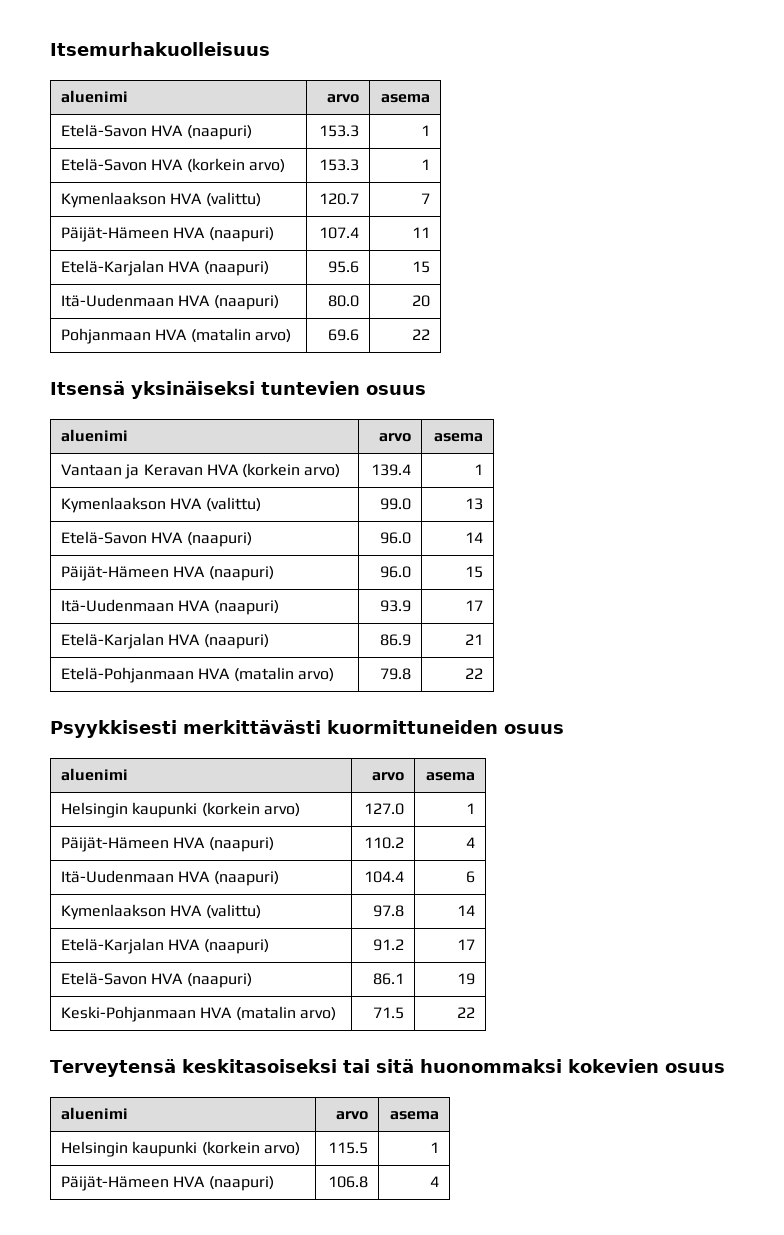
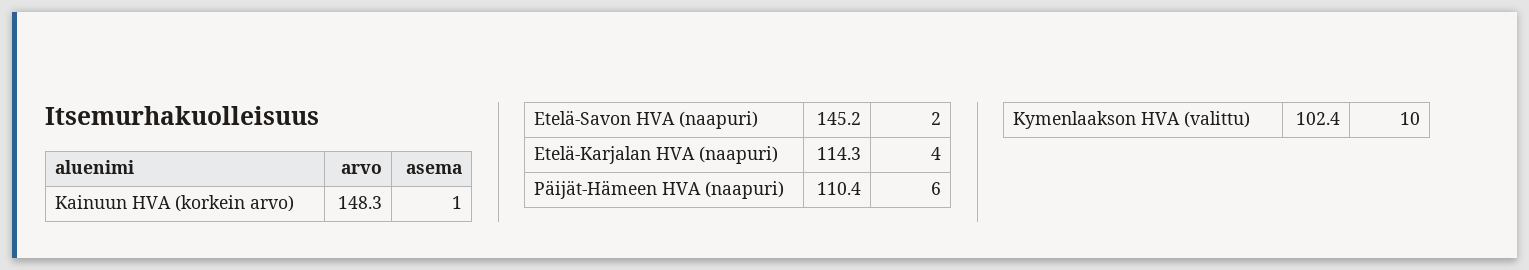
[60,124,252,140] [319,125,360,137] [421,125,431,136] [60,158,285,173] [319,159,360,171] [421,159,431,170] [60,192,261,208] [319,193,360,205] [421,193,431,204] [60,227,274,242] [319,227,360,239] [412,227,431,238] [60,260,269,276] [328,261,360,273] [412,261,431,273] [60,294,279,310] [328,295,360,307] [412,295,431,307] [60,328,291,344] [328,329,360,341] [412,329,431,340] [50,381,426,399] [60,429,128,442] [379,433,412,442] [434,433,484,442] [60,463,341,479] [371,464,412,476] [474,464,484,475] [60,497,261,513] [380,498,412,510] [465,498,484,510] [60,531,252,547] [380,532,412,544] [465,532,484,543] [60,566,274,581] [380,566,412,578] [465,566,484,578] [60,599,279,615] [380,600,412,612] [465,600,484,611] [60,633,269,649] [380,634,412,646] [465,634,484,645] [60,667,334,683] [380,668,412,680] [465,668,484,679] [50,720,564,738] [60,768,128,781] [372,772,405,781] [426,772,476,781] [60,802,300,818] [364,803,405,815] [466,803,476,814] [60,837,274,852] [364,837,405,849] [466,837,476,848] [60,870,279,886] [364,871,405,883] [466,871,476,883] [60,904,261,920] [373,905,405,917] [457,905,476,916] [60,938,269,954] [373,939,405,951] [457,939,476,950] [60,972,252,988] [373,973,405,985] [457,973,476,985] [60,1006,336,1022] [373,1007,405,1019] [457,1007,476,1018] [50,1059,725,1077] [60,1107,128,1120] [336,1111,369,1120] [390,1111,440,1120] [60,1141,300,1157] [328,1142,369,1154] [430,1142,440,1153] [60,1176,274,1191] [328,1176,369,1188] [430,1176,440,1187] Etelä-Savon HVA (naapuri) | 153.3 | 1 // Etelä-Savon HVA (korkein arvo) | 153.3 | 1 // Kymenlaakson HVA (valittu) | 120.7 | 7 // Päijät-Hämeen HVA (naapuri) | 107.4 | 11 // Etelä-Karjalan HVA (naapuri) | 95.6 | 15 // Itä-Uudenmaan HVA (naapuri) | 80.0 | 20 // Pohjanmaan HVA (matalin arvo) | 69.6 | 22 // Itsensä yksinäiseksi tuntevien osuus // aluenimi | arvo | asema // Vantaan ja Keravan HVA (korkein arvo) | 139.4 | 1 // Kymenlaakson HVA (valittu) | 99.0 | 13 // Etelä-Savon HVA (naapuri) | 96.0 | 14 // Päijät-Hämeen HVA (naapuri) | 96.0 | 15 // Itä-Uudenmaan HVA (naapuri) | 93.9 | 17 // Etelä-Karjalan HVA (naapuri) | 86.9 | 21 // Etelä-Pohjanmaan HVA (matalin arvo) | 79.8 | 22 // Psyykkisesti merkittävästi kuormittuneiden osuus // aluenimi | arvo | asema // Helsingin kaupunki (korkein arvo) | 127.0 | 1 // Päijät-Hämeen HVA (naapuri) | 110.2 | 4 // Itä-Uudenmaan HVA (naapuri) | 104.4 | 6 // Kymenlaakson HVA (valittu) | 97.8 | 14 // Etelä-Karjalan HVA (naapuri) | 91.2 | 17 // Etelä-Savon HVA (naapuri) | 86.1 | 19 // Keski-Pohjanmaan HVA (matalin arvo) | 71.5 | 22 // Terveytensä keskitasoiseksi tai sitä huonommaksi kokevien osuus // aluenimi | arvo | asema // Helsingin kaupunki (korkein arvo) | 115.5 | 1 // Päijät-Hämeen HVA (naapuri) | 106.8 | 4 -> [55,195,295,212] [337,196,382,209] [451,196,462,209] [534,110,759,129] [816,112,861,125] [930,112,941,125] [534,145,779,164] [816,147,861,160] [930,147,941,160] [534,180,785,199] [816,182,861,195] [930,182,941,195] [1013,111,1251,129] [1295,112,1340,125] [1399,112,1420,125] Kainuun HVA (korkein arvo) | 148.3 | 1 // Etelä-Savon HVA (naapuri) | 145.2 | 2 // Etelä-Karjalan HVA (naapuri) | 114.3 | 4 // Päijät-Hämeen HVA (naapuri) | 110.4 | 6 // Kymenlaakson HVA (valittu) | 102.4 | 10

